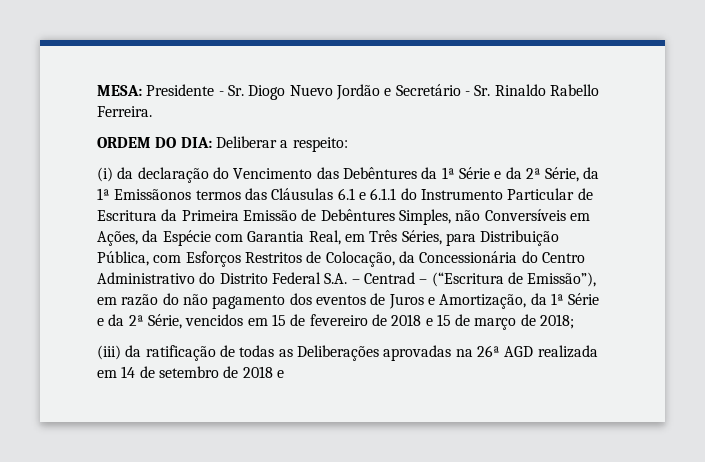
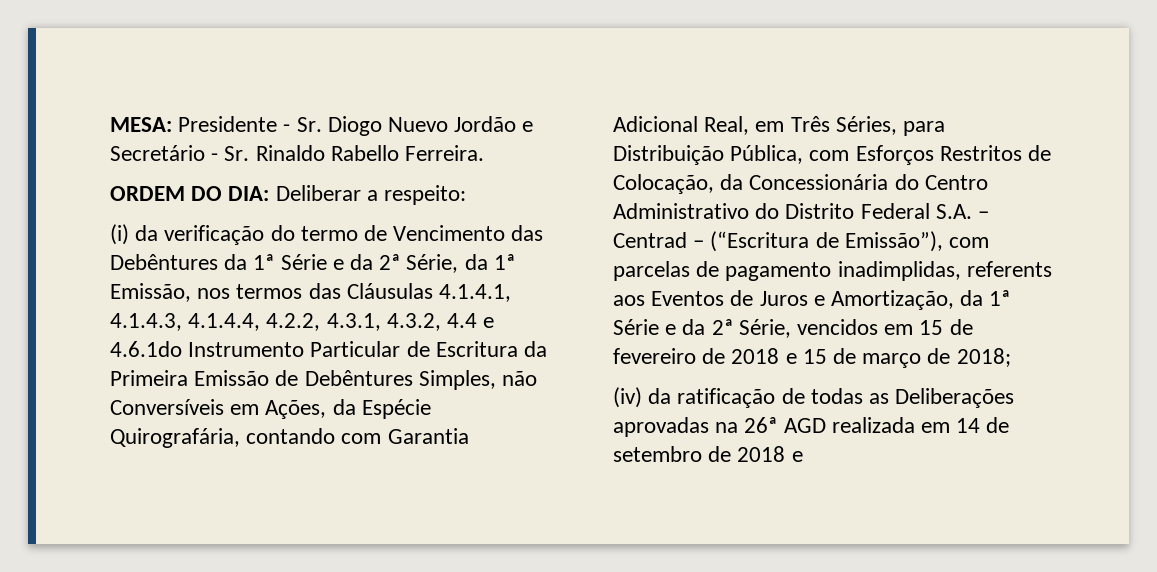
[137,167,229,183] declaração do -> [164,225,388,245] verificação do termo de
[114,189,192,200] Emissãonos -> [110,283,231,302] Emissão, nos
[337,188,417,200] 6.1 e 6.1.1 do -> [439,284,512,302] [110,313,495,331] [110,341,182,357] 4.1.4.1, 4.1.4.3, 4.1.4.4, 4.2.2, 4.3.1, 4.3.2, 4.4 e 4.6.1do
(211, 238) none -> [110,428,336,448] Quirografária, contando
(305, 236) none -> [613,116,698,132] Adicional
[97,293,366,309] em razão do não pagamento dos eventos -> [949,237,990,248] [613,261,1052,281] [613,291,725,306] com parcelas de pagamento inadimplidas, referents aos Eventos
[97,345,121,360] (iii) -> [613,387,642,408] (iv)

